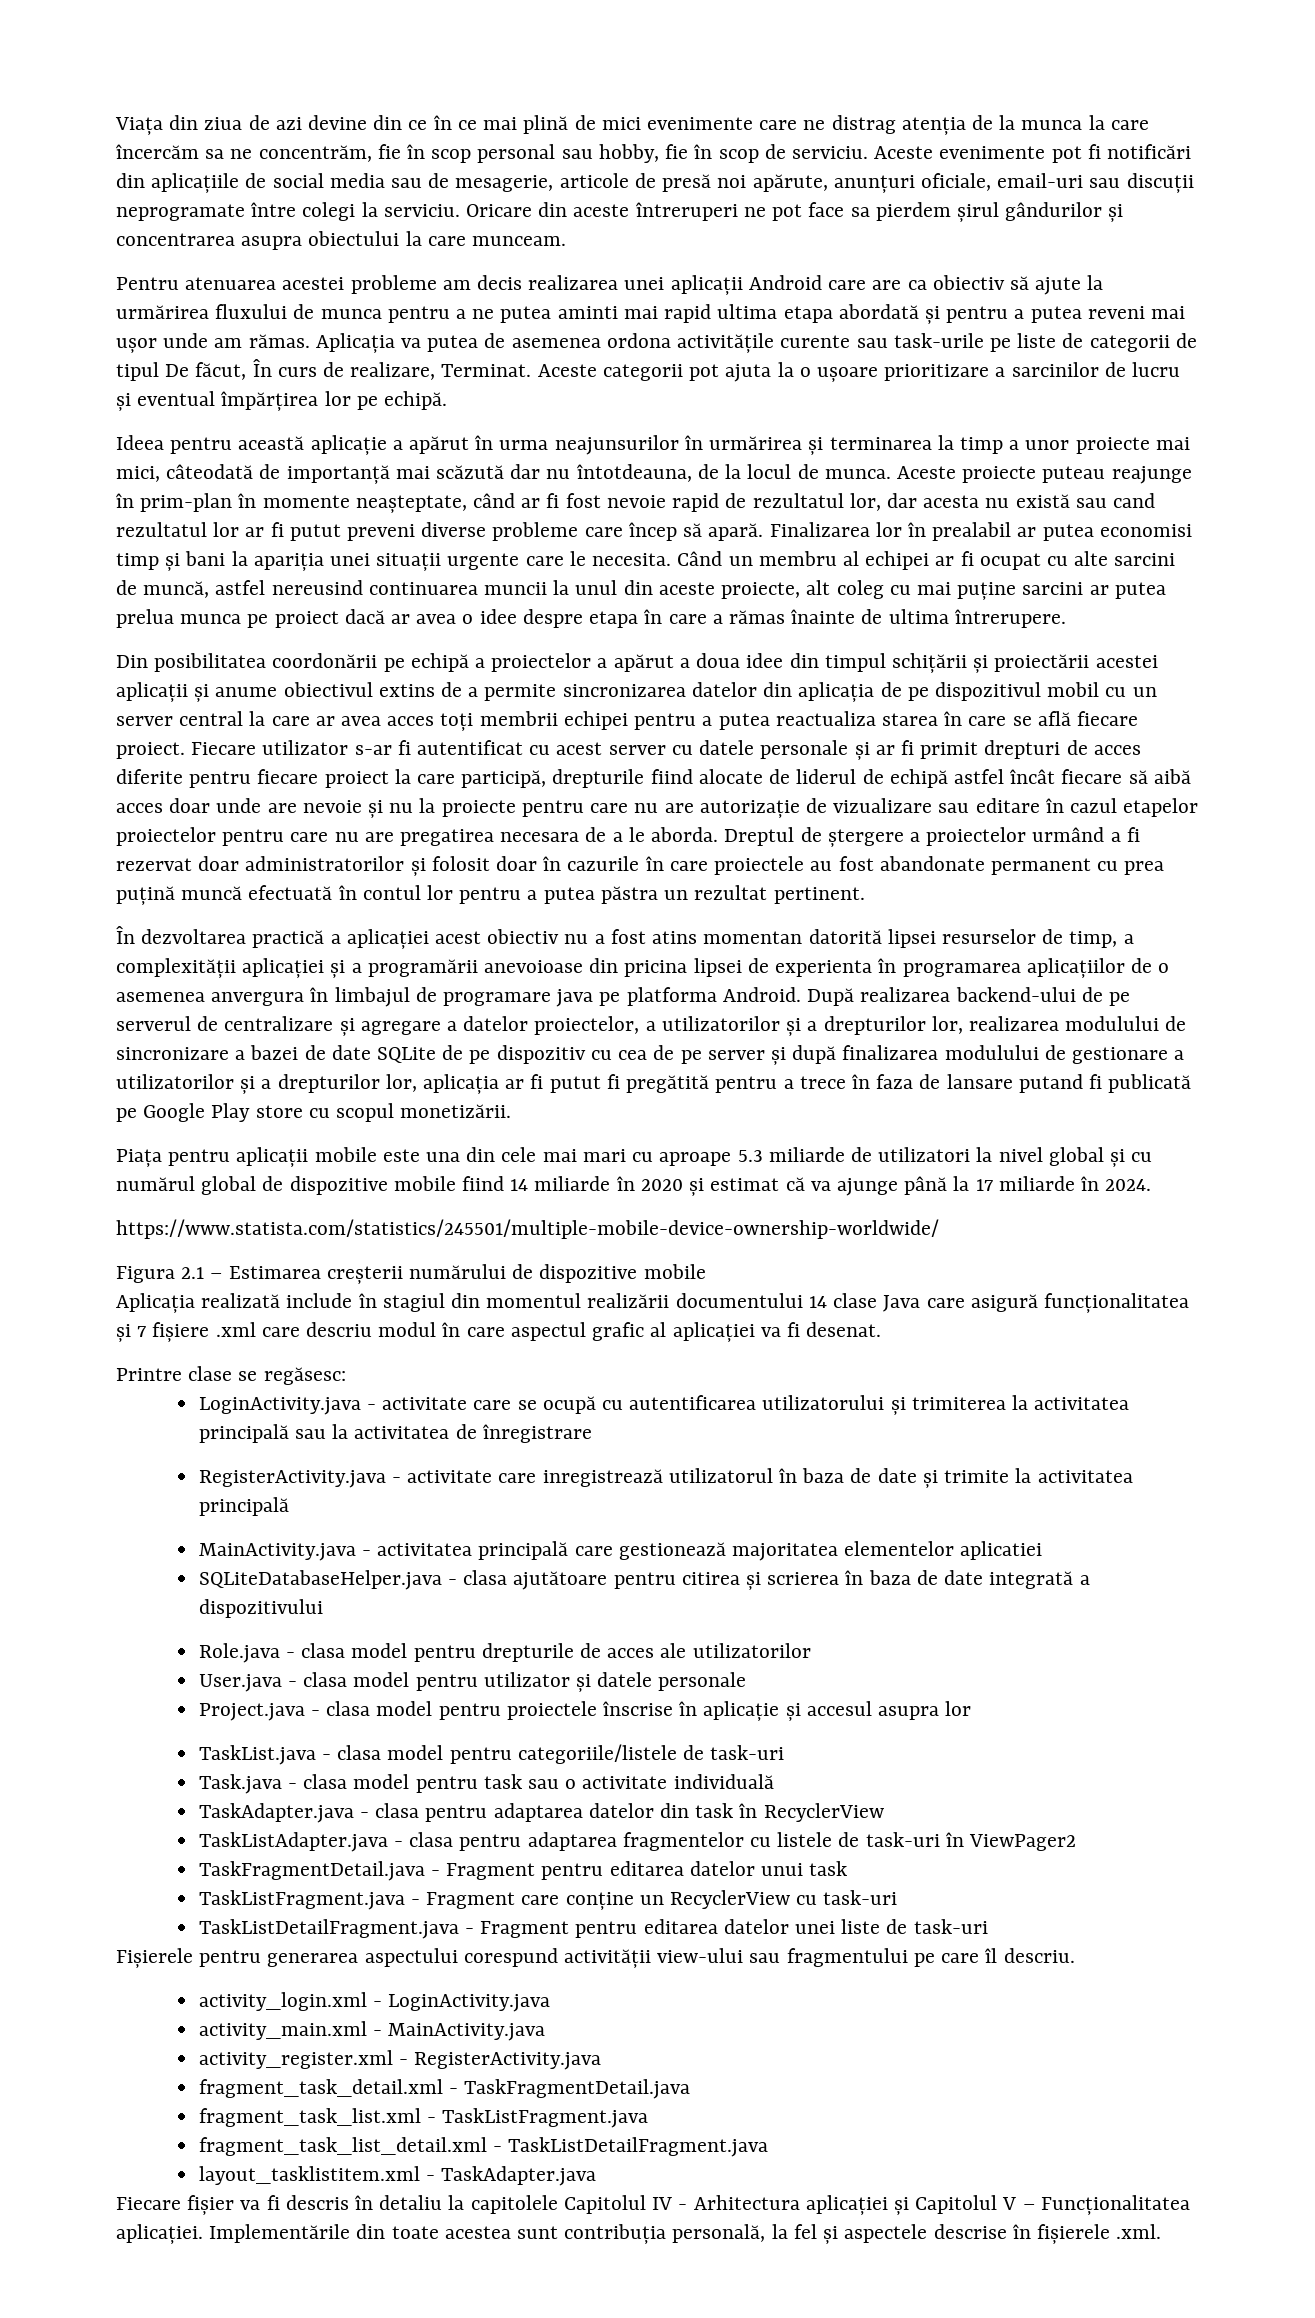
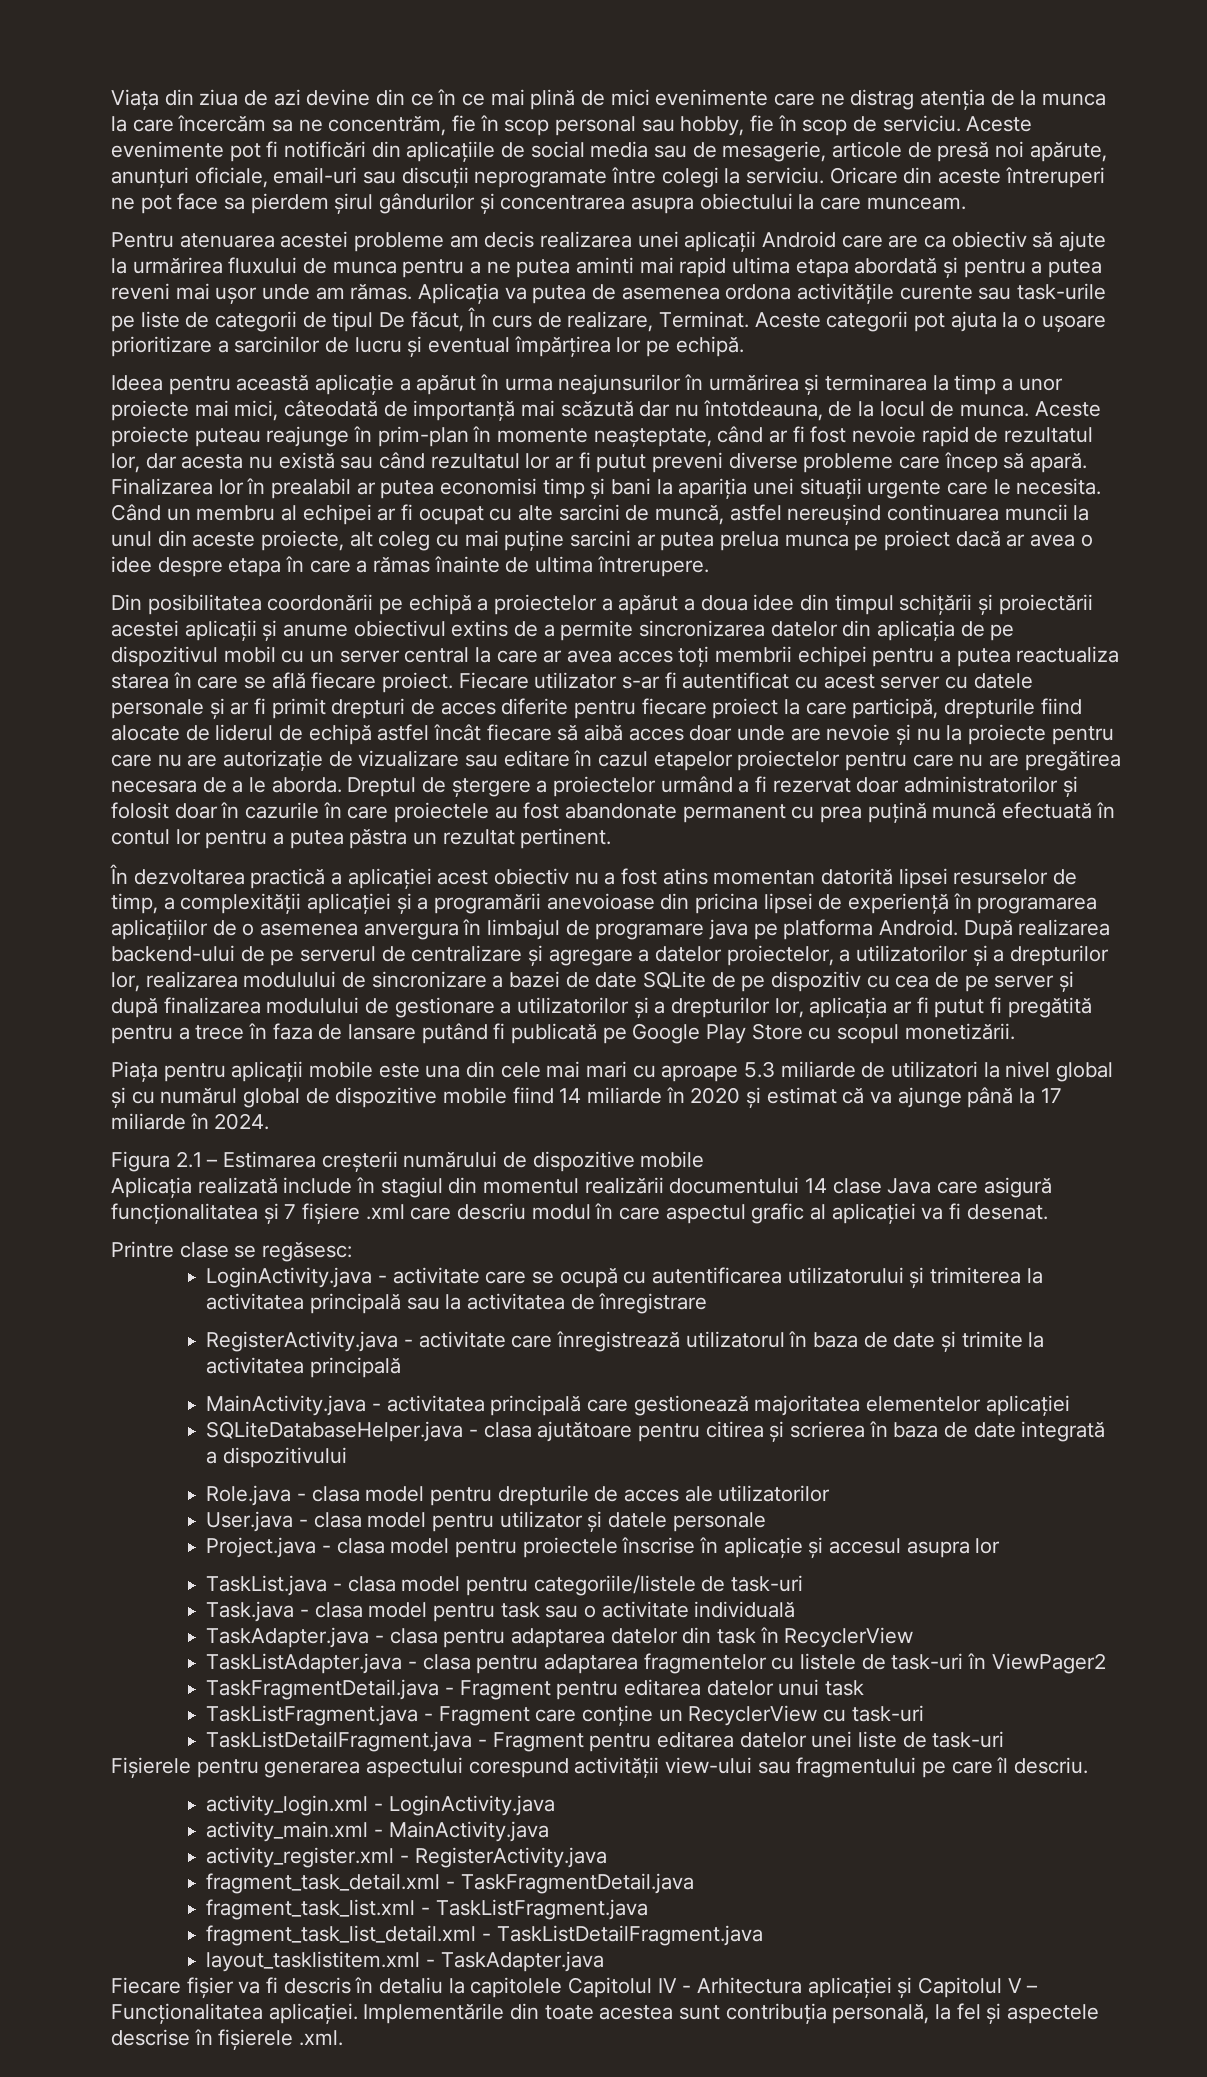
[1112,493,1155,508] cand -> [379,452,426,469] când
[271,580,363,595] nereusind -> [787,504,882,525] nereușind
[400,829,495,846] pregatirea -> [1024,750,1121,771] pregătirea
[775,960,873,977] experienta -> [848,893,950,914] experiență
[1018,1074,1083,1093] putand -> [421,1023,488,1044] putând
[255,1105,303,1118] store -> [751,1023,803,1040] Store
[116,1219,939,1239] // https://www.statista.com/statistics/245501/multiple-mobile-device-ownership-worldwide/ -> (270, 1121) none
[542,1469,663,1487] inregistrează -> [557,1331,681,1352] înregistrează
[960,1541,1043,1560] aplicatiei -> [985,1395,1070,1416] aplicației

